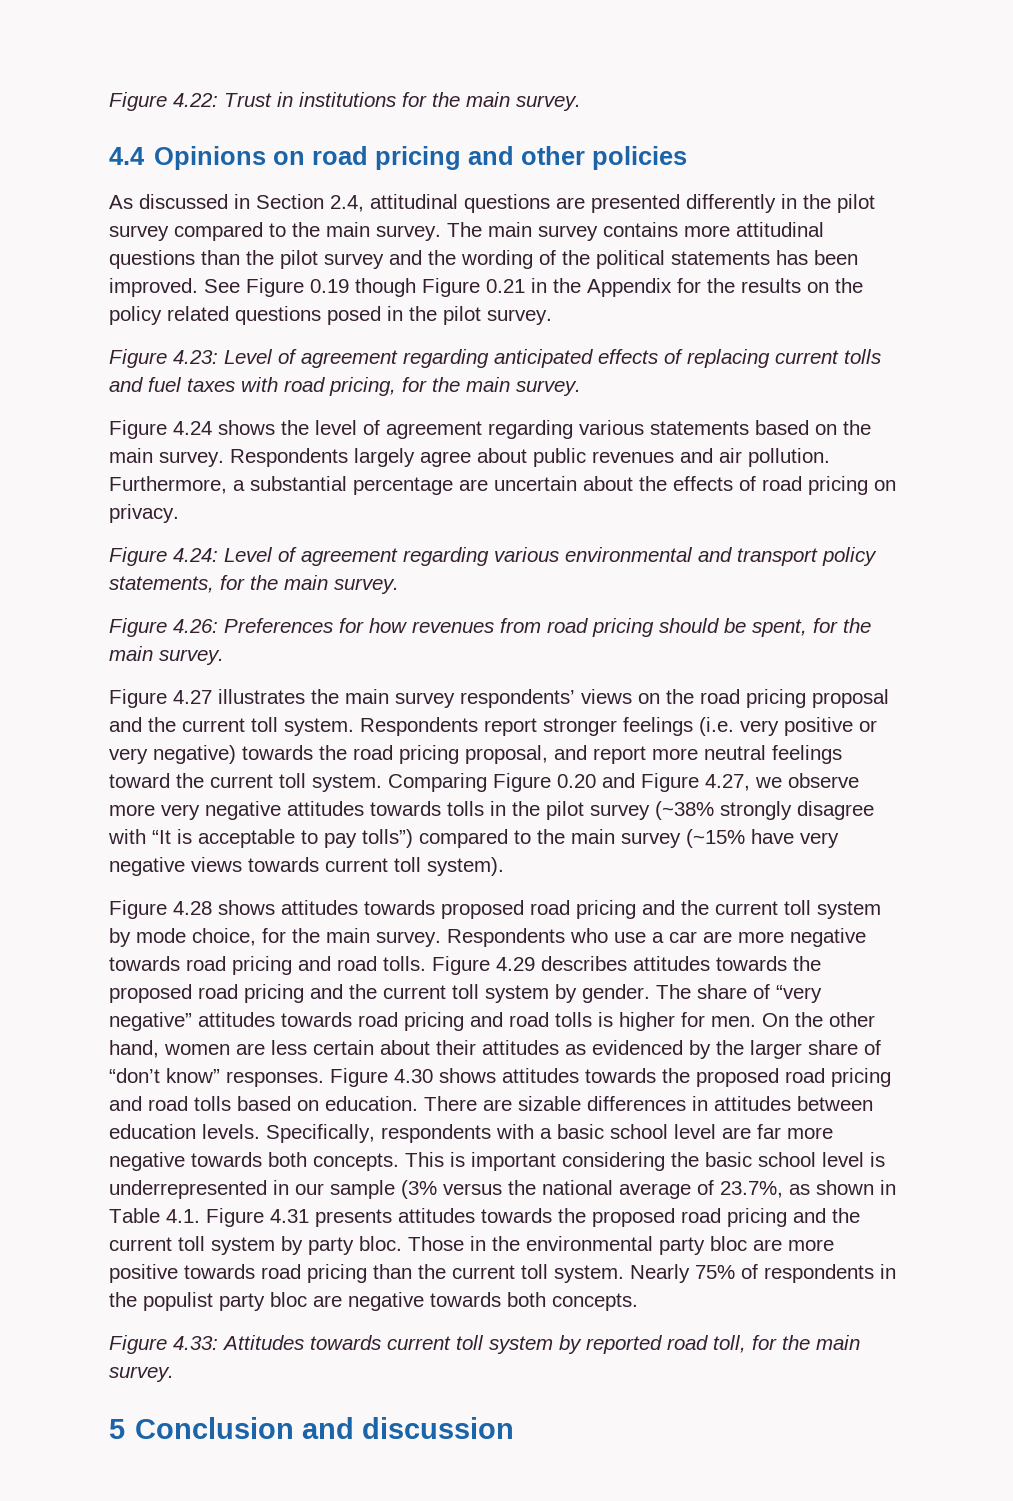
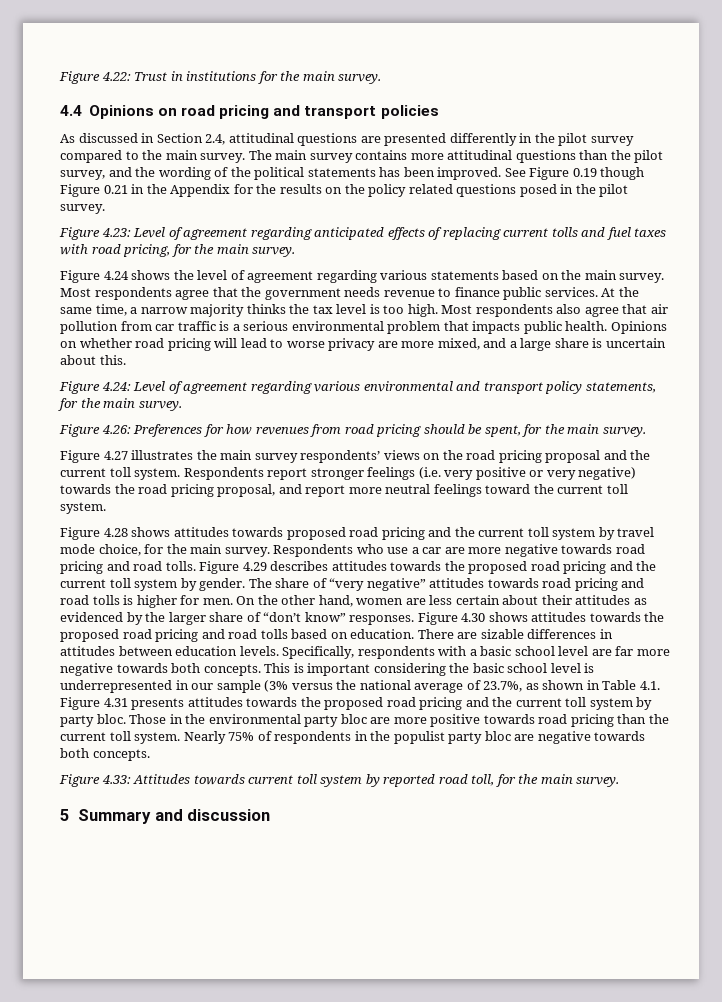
[521,146,586,165] other -> [304,106,377,119] transport
[324,253,384,269] survey -> [60,170,105,180] survey,
[230,448,830,467] [109,476,896,495] [109,504,179,523] Respondents largely agree about public revenues and air pollution. Furthermore, a substantial percentage are uncertain about the effects of road pricing on privacy. -> [60,287,639,300] [60,304,668,317] [60,321,667,334] [60,338,666,351] [60,355,126,365] Most respondents agree that the government needs revenue to finance public services. At the same time, a narrow majority thinks the tax level is too high. Most respondents also agree that air pollution from car traffic is a serious environmental problem that impacts public health. Opinions on whether road pricing will lead to worse privacy are more mixed, and a large share is uncertain about this.
[388,773,859,792] [109,801,874,820] [108,829,839,848] [109,857,504,876] Comparing Figure 0.20 and Figure 4.27, we observe more very negative attitudes towards tolls in the pilot survey (~38% strongly disagree with “It is acceptable to pay tolls”) compared to the main survey (~15% have very negative views towards current toll system). -> (106, 508) none
(131, 937) none -> [617,527,655,537] travel
[135,1417,295,1439] Conclusion -> [78,809,152,824] Summary

